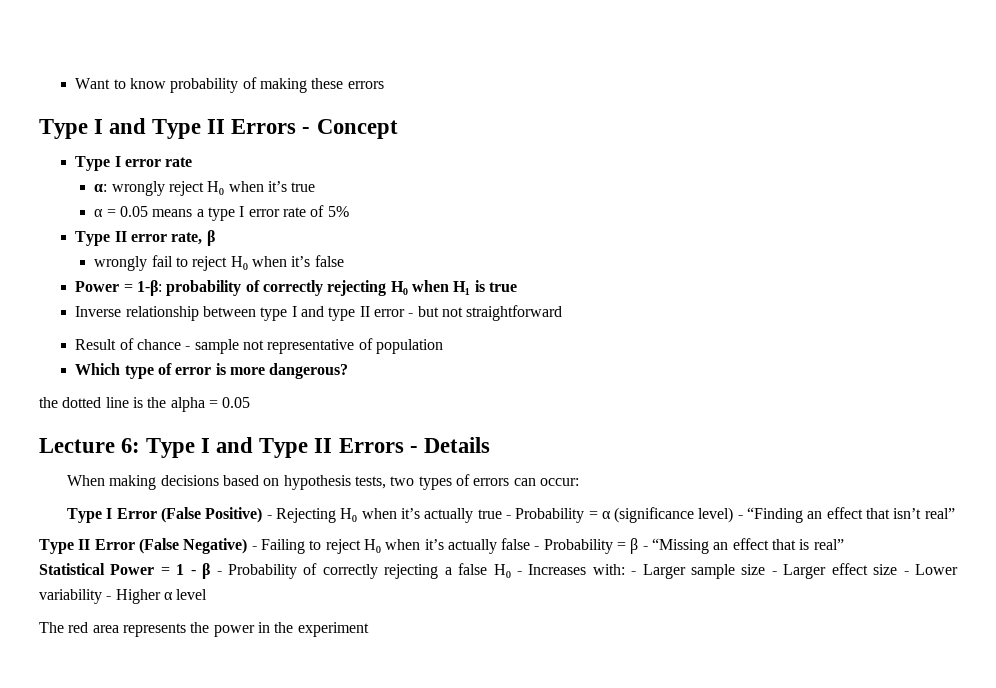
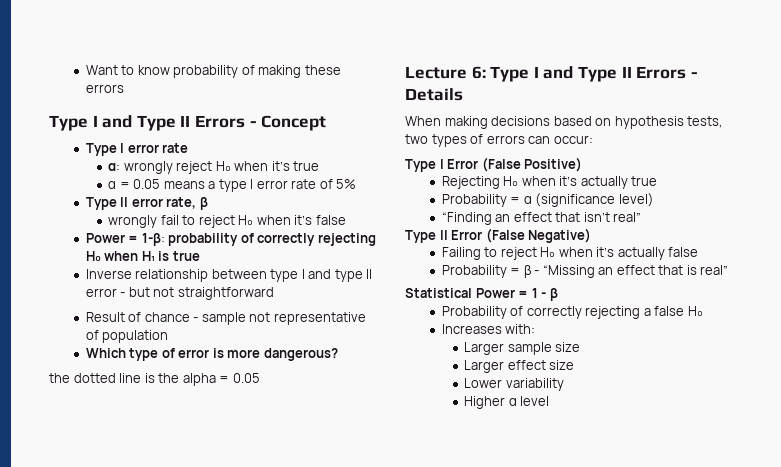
[266,515,272,519] - -> (583, 164) //
[505,515,511,519] - -> (658, 181) //
[737,515,743,519] - -> (654, 200) //
[251,546,257,550] - -> (592, 235) //
[534,546,540,550] - -> (699, 252) //
[216,571,222,575] - -> (558, 294) //
[516,571,522,575] - -> (703, 311) //
[631,571,637,575] - -> (536, 329) //
[771,571,777,575] - -> (581, 347) //
[903,571,909,575] - -> (575, 365) //
[106,596,112,600] - -> (564, 384) //
[39,622,369,637] // The red area represents the power in the experiment -> (550, 401) none

